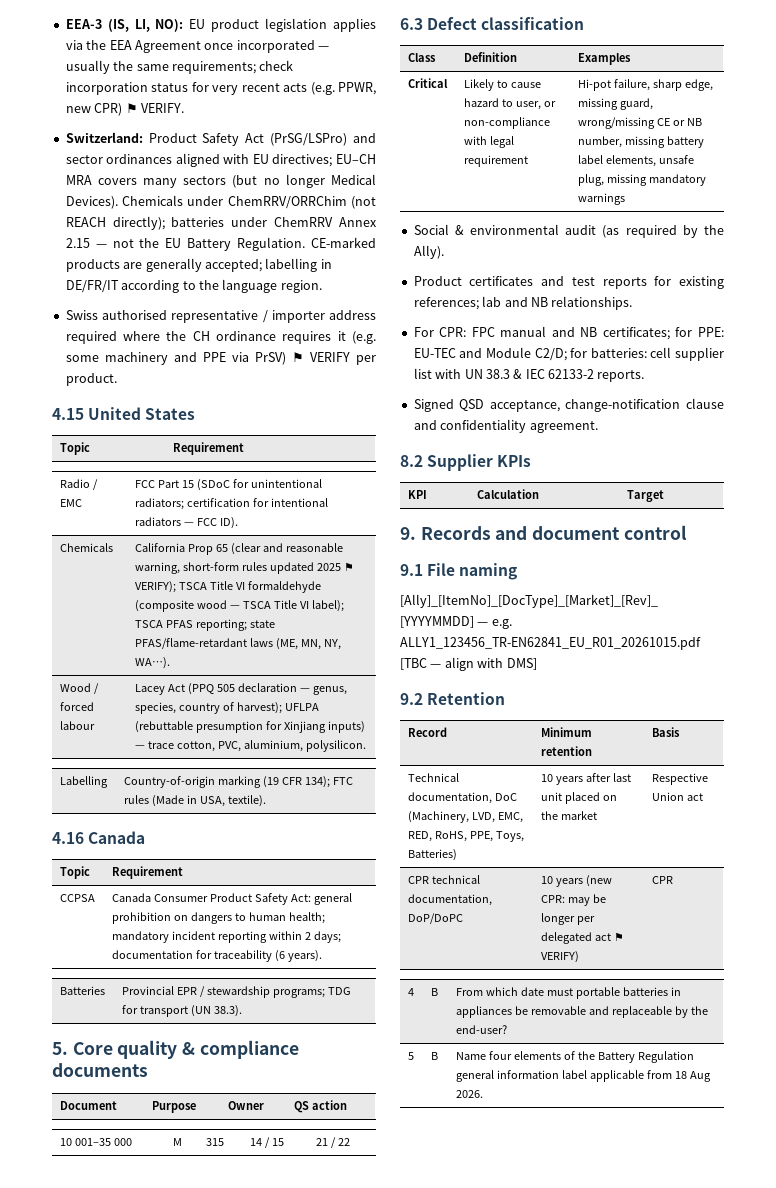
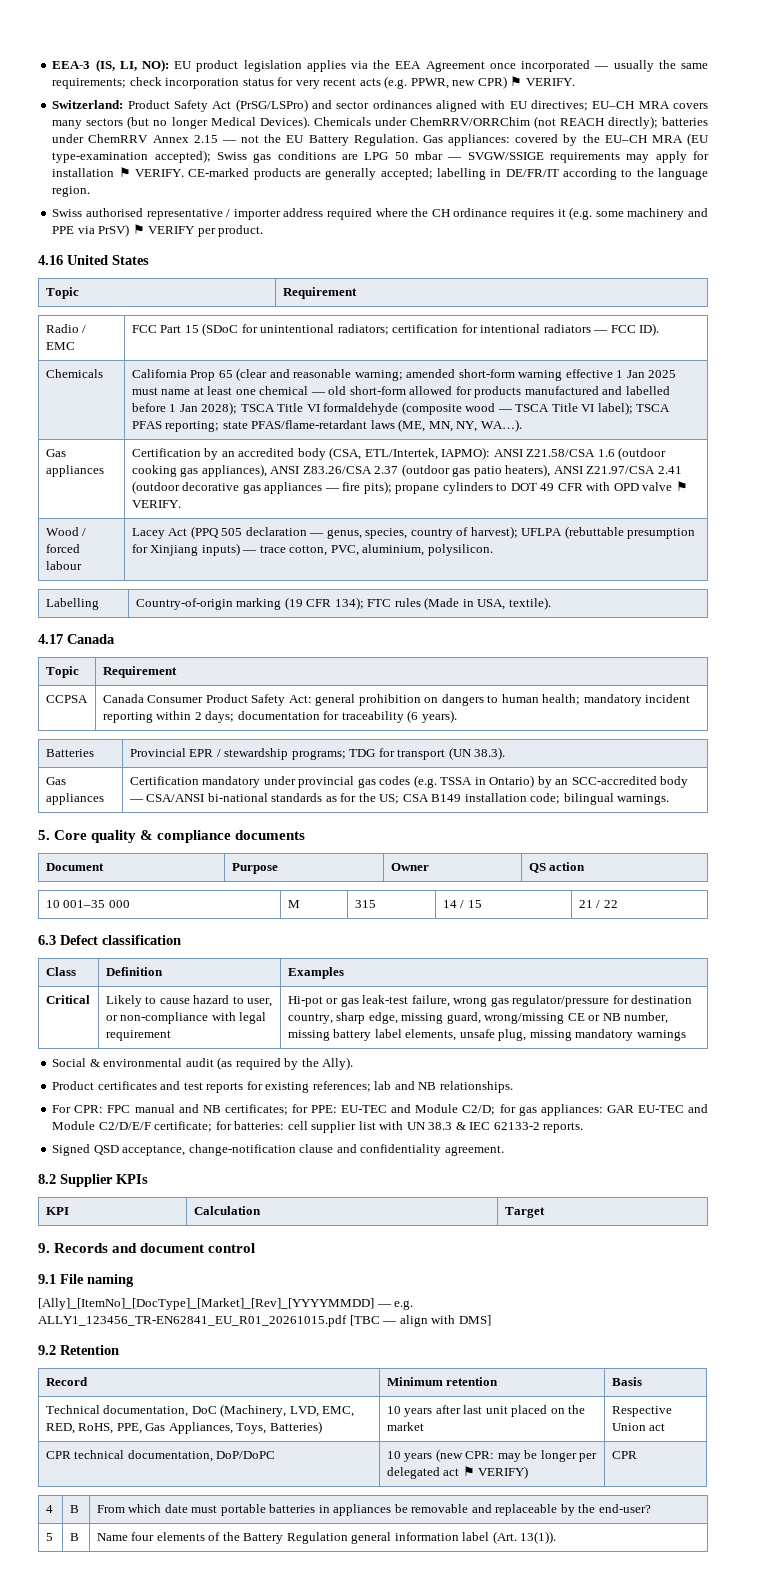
(306, 244) none -> [422,133,709,146] [52,150,710,163] [52,167,184,177] Gas appliances: covered by the EU–CH MRA (EU type-examination accepted); Swiss gas conditions are LPG 50 mbar — SVGW/SSIGE requirements may apply for installation ⚑ VERIFY.
[52,408,84,420] 4.15 -> [38,255,63,265] 4.16
[135,562,355,574] [135,581,177,593] warning, short-form rules updated 2025 ⚑ VERIFY); -> [354,369,677,381] [131,386,670,398] [131,402,238,415] warning; amended short-form warning effective 1 Jan 2025 must name at least one chemical — old short-form allowed for products manufactured and labelled before 1 Jan 2028);
(171, 663) none -> [45,449,66,457] [45,465,104,477] [131,447,667,460] [131,464,682,477] [131,481,688,494] [131,500,181,508] // Gas appliances | Certification by an accredited body (CSA, ETL/Intertek, IAPMO): ANSI Z21.58/CSA 1.6 (outdoor cooking gas appliances), ANSI Z83.26/CSA 2.37 (outdoor gas patio heaters), ANSI Z21.97/CSA 2.41 (outdoor decorative gas appliances — fire pits); propane cylinders to DOT 49 CFR with OPD valve ⚑ VERIFY.
[52,832,84,844] 4.16 -> [38,634,63,644] 4.17
(243, 1011) none -> [45,777,66,785] [45,793,104,805] [129,775,689,788] [128,793,670,805] // Gas appliances | Certification mandatory under provincial gas codes (e.g. TSSA in Ontario) by an SCC-accredited body — CSA/ANSI bi-national standards as for the US; CSA B149 installation code; bilingual warnings.
[614,79,651,91] failure, -> [326,995,693,1007] [287,1013,333,1024] or gas leak-test failure, wrong gas regulator/pressure for destination country,
(588, 353) none -> [518,1104,708,1116] [52,1121,232,1132] gas appliances: GAR EU-TEC and Module C2/D/E/F certificate; for
(494, 836) none -> [145,1422,233,1434] Gas Appliances,
[590,1070,712,1082] [456,1090,484,1098] applicable from 18 Aug 2026. -> [492,1531,557,1544] (Art. 13(1)).

